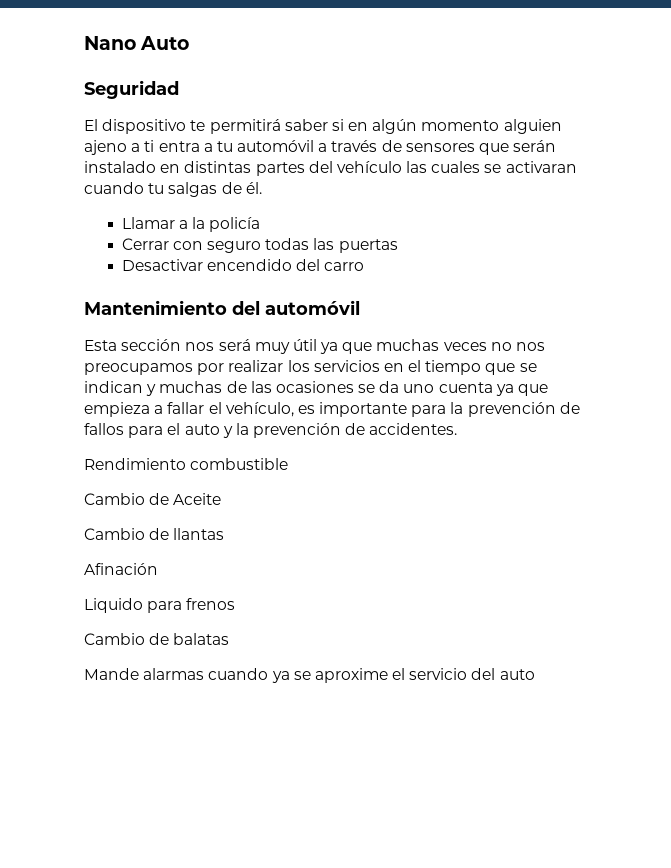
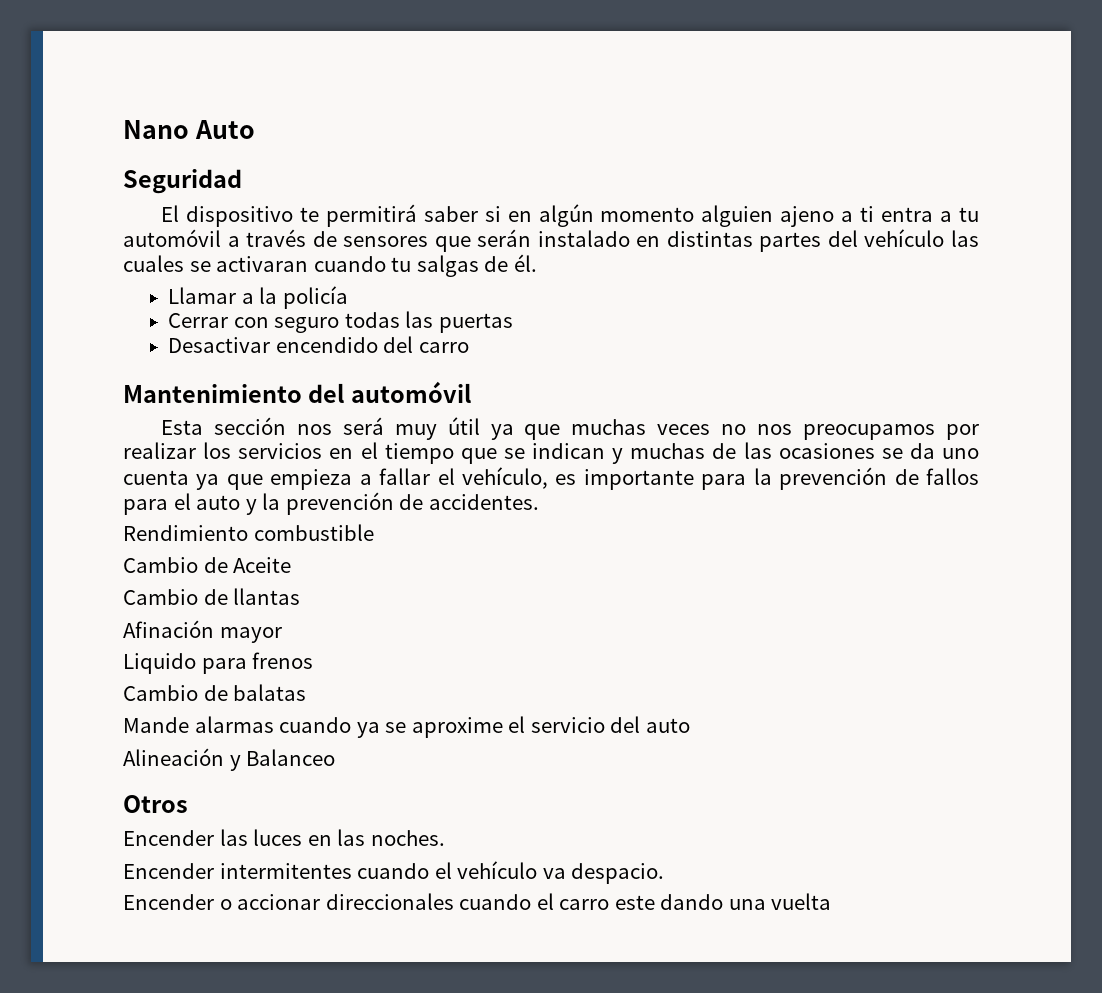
(158, 569) none -> [219,627,282,643] mayor
(535, 674) none -> [123,748,336,771] [123,795,188,813] [123,829,445,846] [123,861,665,884] [123,893,832,910] // Alineación y Balanceo // Otros // Encender las luces en las noches. // Encender intermitentes cuando el vehículo va despacio. // Encender o accionar direccionales cuando el carro este dando una vuelta

